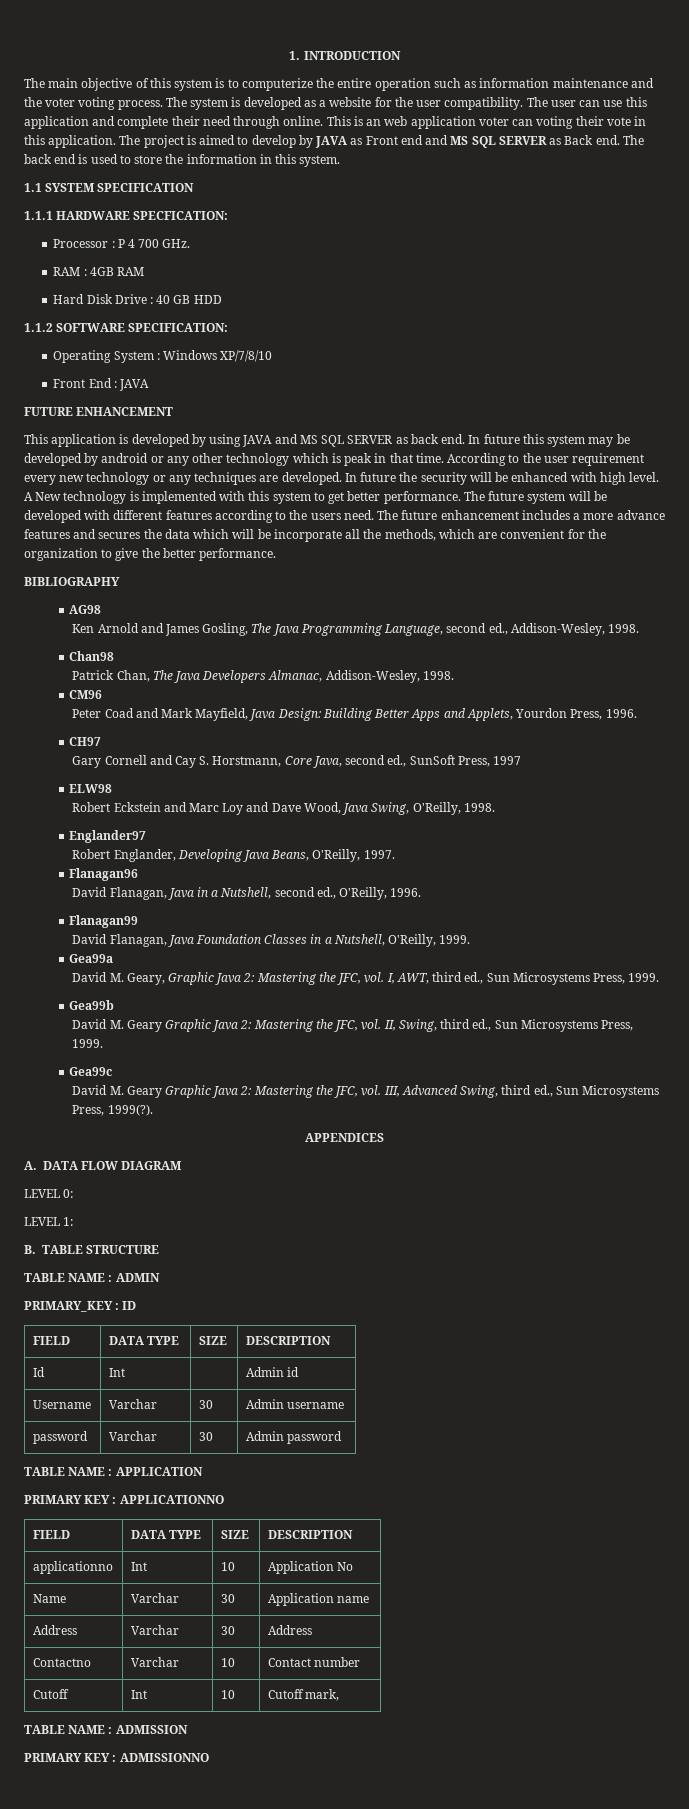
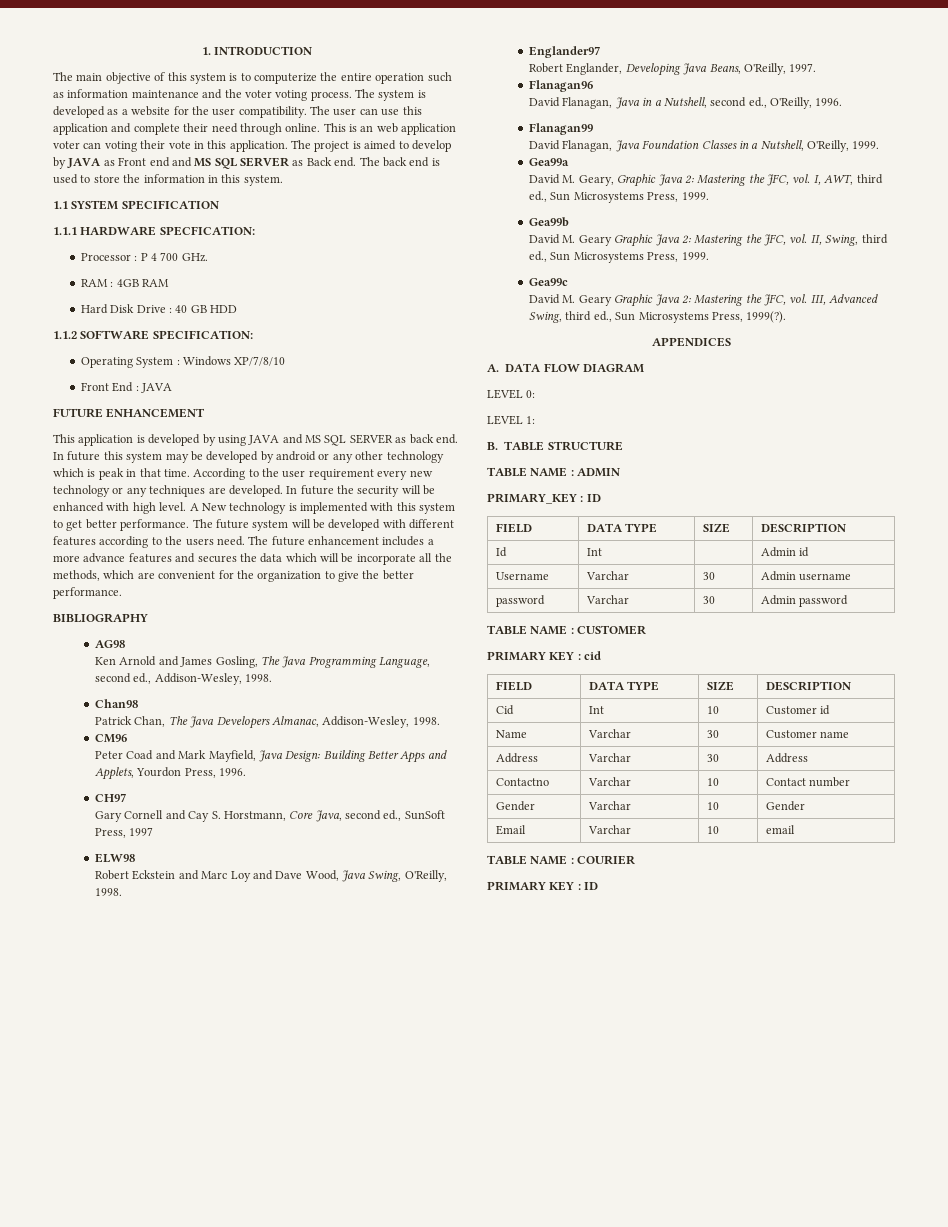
[115,1467,203,1476] [24,1495,224,1504] [32,1530,70,1539] [130,1530,202,1539] [220,1530,249,1539] [267,1530,353,1539] [32,1561,113,1574] [130,1562,147,1571] [220,1562,235,1571] [267,1561,354,1574] APPLICATION // PRIMARY KEY : APPLICATIONNO // FIELD | DATA TYPE | SIZE | DESCRIPTION // applicationno | Int | 10 | Application No -> [577,625,647,635] [487,651,602,661] [495,681,532,691] [588,681,660,691] [706,681,734,691] [765,681,851,691] [495,705,514,715] [588,706,604,714] [706,706,719,714] [765,705,831,715] CUSTOMER // PRIMARY KEY : cid // FIELD | DATA TYPE | SIZE | DESCRIPTION // Cid | Int | 10 | Customer id
[267,1593,334,1606] Application -> [765,730,817,739] Customer
[32,1689,69,1699] [130,1690,147,1699] [220,1690,235,1699] [267,1689,340,1701] [24,1725,188,1734] [24,1753,209,1762] Cutoff | Int | 10 | Cutoff mark, // TABLE NAME : ADMISSION // PRIMARY KEY : ADMISSIONNO -> [495,801,535,811] [587,801,631,810] [706,802,719,810] [765,801,805,811] [495,825,526,835] [587,825,631,834] [706,826,719,834] [765,825,795,834] [487,855,636,865] [487,881,599,891] Gender | Varchar | 10 | Gender // Email | Varchar | 10 | email // TABLE NAME : COURIER // PRIMARY KEY : ID

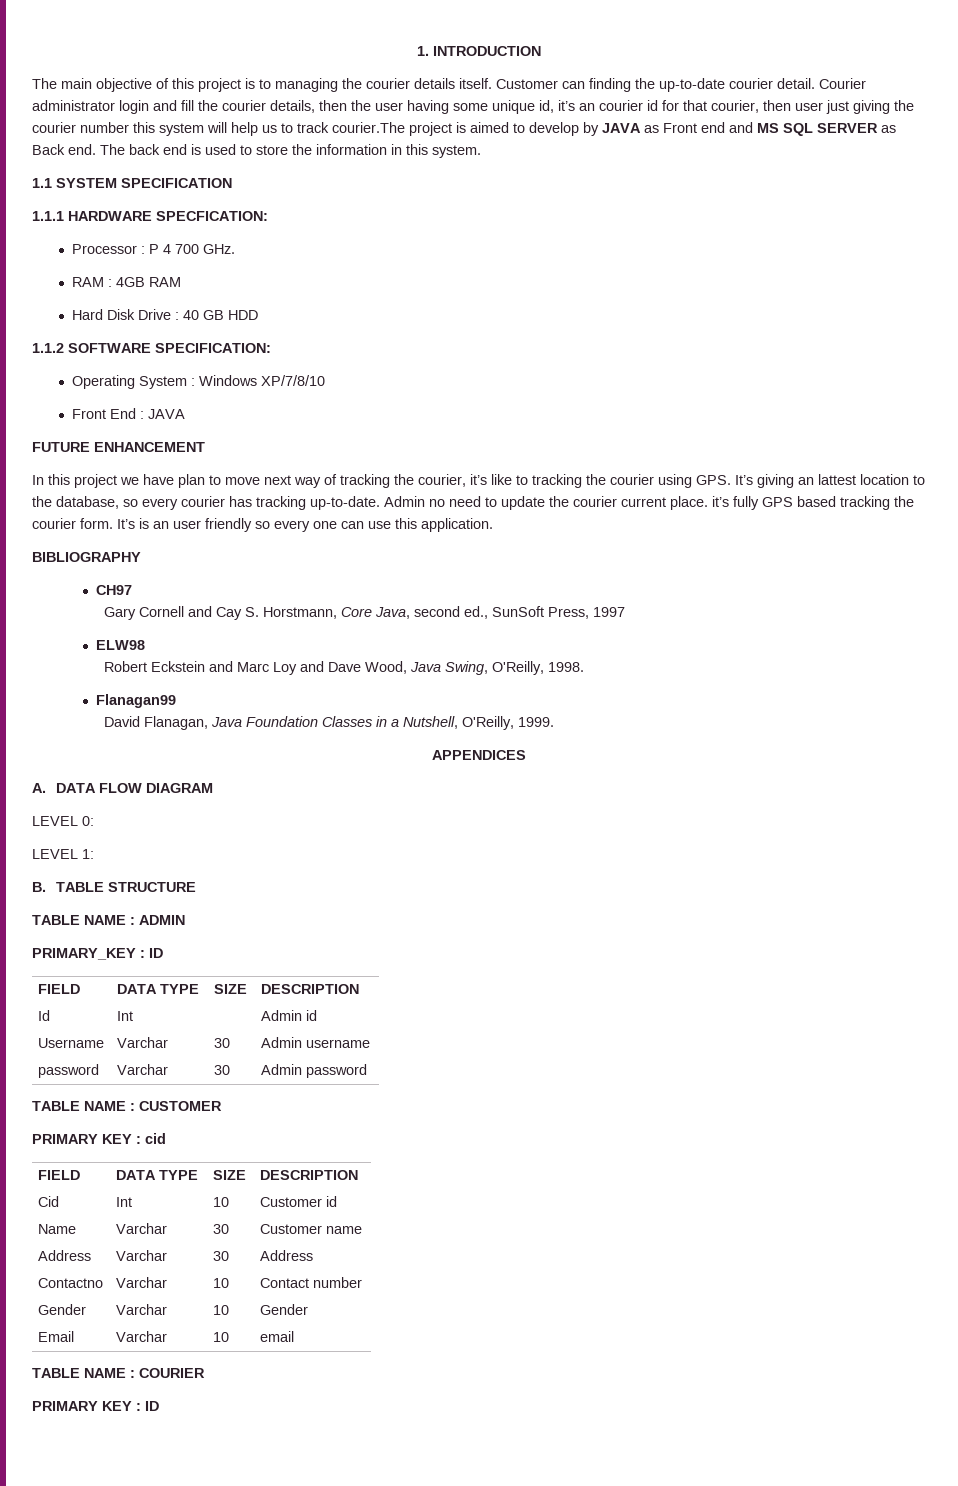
[189,73,226,84] system -> [198,78,241,92] project
[254,72,452,84] [53,89,426,101] [53,106,422,118] [53,123,457,135] [53,140,311,152] computerize the entire operation such as information maintenance and the voter voting process. The system is developed as a website for the user compatibility. The user can use this application and complete their need through online. This is an web application voter can voting their vote in this application. The -> [275,78,866,92] [32,100,914,114] [32,122,405,136] managing the courier details itself. Customer can finding the up-to-date courier detail. Courier administrator login and fill the courier details, then the user having some unique id, it’s an courier id for that courier, then user just giving the courier number this system will help us to track courier.The
[53,434,458,446] [53,451,444,463] [53,468,433,480] [53,485,436,497] [53,502,456,514] [53,519,455,531] [53,536,434,548] [53,553,452,565] [53,570,414,582] [53,587,122,599] [53,613,148,623] [94,640,125,648] [95,656,431,668] [95,673,273,685] [94,699,138,708] [95,716,440,729] [94,734,127,743] [95,750,447,763] [95,767,247,780] This application is developed by using JAVA and MS SQL SERVER as back end. In future this system may be developed by android or any other technology which is peak in that time. According to the user requirement every new technology or any techniques are developed. In future the security will be enhanced with high level. A New technology is implemented with this system to get better performance. The future system will be developed with different features according to the users need. The future enhancement includes a more advance features and secures the data which will be incorporate all the methods, which are convenient for the organization to give the better performance. // BIBLIOGRAPHY // AG98 // Ken Arnold and James Gosling, The Java Programming Language, second ed., Addison-Wesley, 1998. // Chan98 // Patrick Chan, The Java Developers Almanac, Addison-Wesley, 1998. // CM96 // Peter Coad and Mark Mayfield, Java Design: Building Better Apps and Applets, Yourdon Press, 1996. -> [32,474,925,488] [32,496,914,510] [32,518,493,532] [32,552,141,562] In this project we have plan to move next way of tracking the courier, it’s like to tracking the courier using GPS. It’s giving an lattest location to the database, so every courier has tracking up-to-date. Admin no need to update the courier current place. it’s fully GPS based tracking the courier form. It’s is an user friendly so every one can use this application. // BIBLIOGRAPHY
[528,46,600,58] [529,63,817,76] [528,80,593,92] [529,97,843,109] // Englander97 // Robert Englander, Developing Java Beans, O'Reilly, 1997. // Flanagan96 // David Flanagan, Java in a Nutshell, second ed., O'Reilly, 1996. -> (585, 667) none
[528,158,569,166] [529,174,883,187] [529,191,709,203] [528,217,569,227] [529,234,888,247] [529,251,709,263] [528,278,568,286] [529,294,879,307] [529,311,787,323] // Gea99a // David M. Geary, Graphic Java 2: Mastering the JFC, vol. I, AWT, third ed., Sun Microsystems Press, 1999. // Gea99b // David M. Geary Graphic Java 2: Mastering the JFC, vol. II, Swing, third ed., Sun Microsystems Press, 1999. // Gea99c // David M. Geary Graphic Java 2: Mastering the JFC, vol. III, Advanced Swing, third ed., Sun Microsystems Press, 1999(?). -> (555, 722) none

